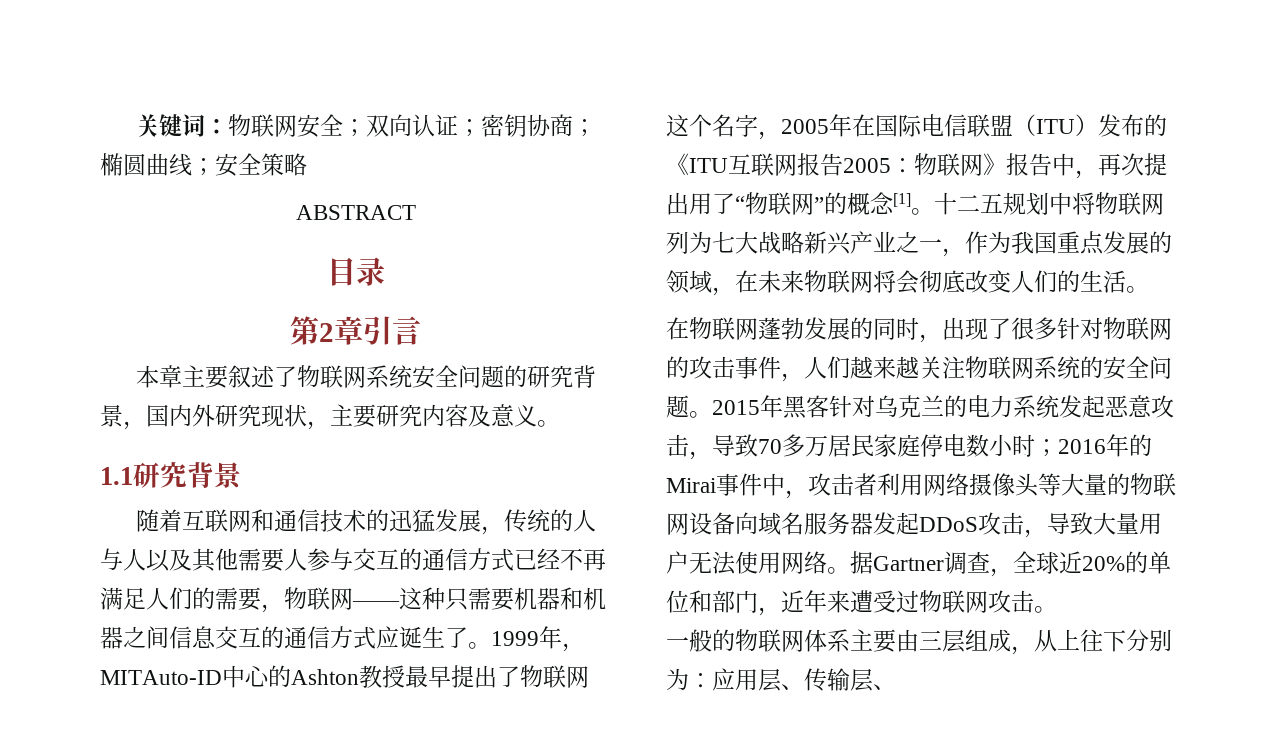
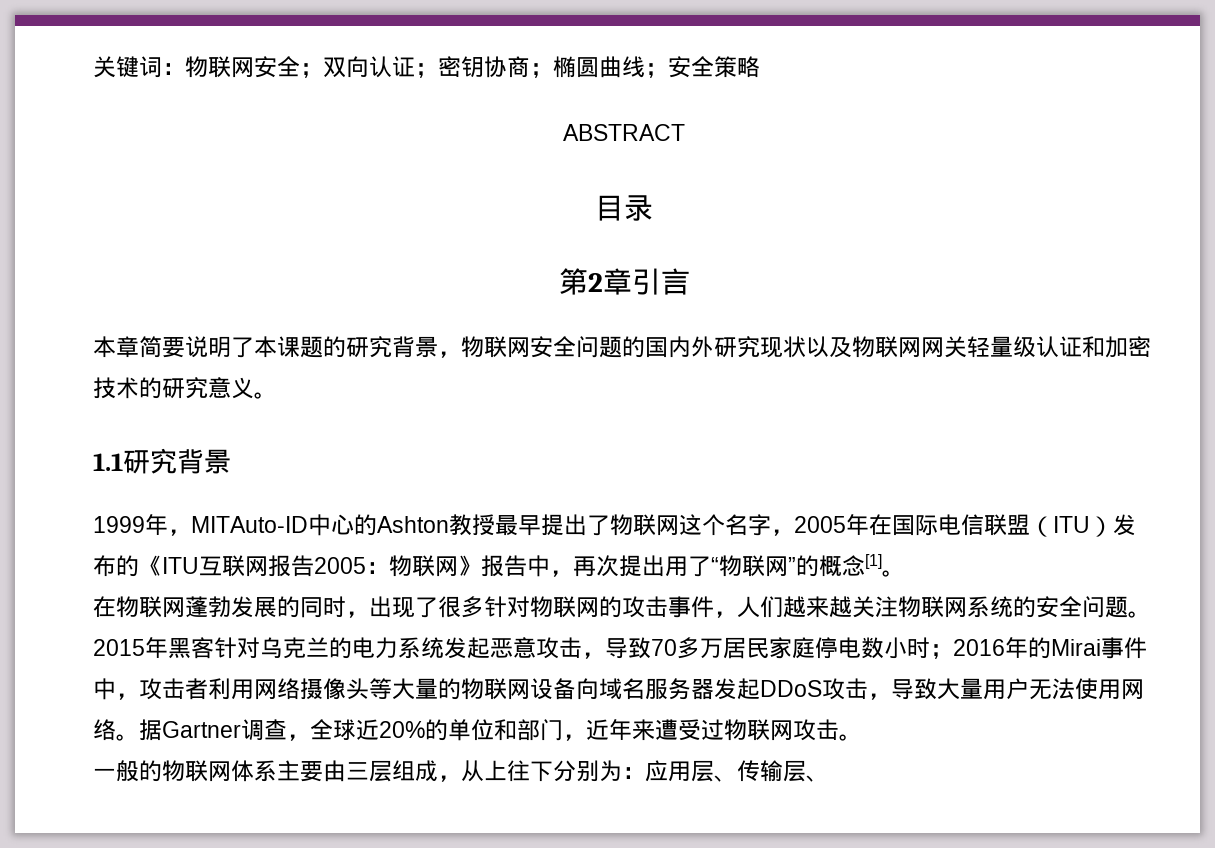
[181,365,596,389] [100,404,491,430] 主要叙述了物联网系统安全问题的研究背景，国内外研究现状，主要研究内容及 -> [139,336,1151,358] [93,377,208,399] 简要说明了本课题的研究背景，物联网安全问题的国内外研究现状以及物联网网关轻量级认证和加密技术的研究
[135,509,596,535] [100,548,606,572] [100,587,606,613] [100,626,491,649] 随着互联网和通信技术的迅猛发展，传统的人与人以及其他需要人参与交互的通信方式已经不再满足人们的需要，物联网——这种只需要机器和机器之间信息交互的通信方式应诞生了。 -> (231, 461) none
[934,192,1164,215] [666,231,1172,257] [666,270,1149,296] 十二五规划中将物联网列为七大战略新兴产业之一，作为我国重点发展的领域，在未来物联网将会彻底改变人们的生活。 -> (905, 573) none

